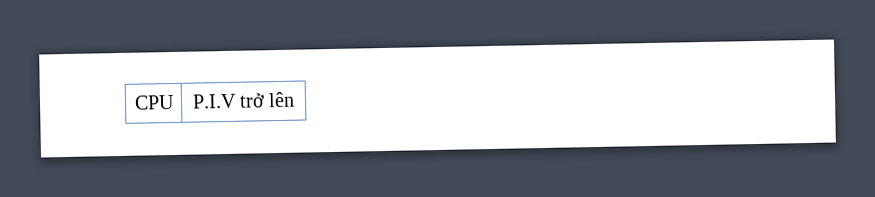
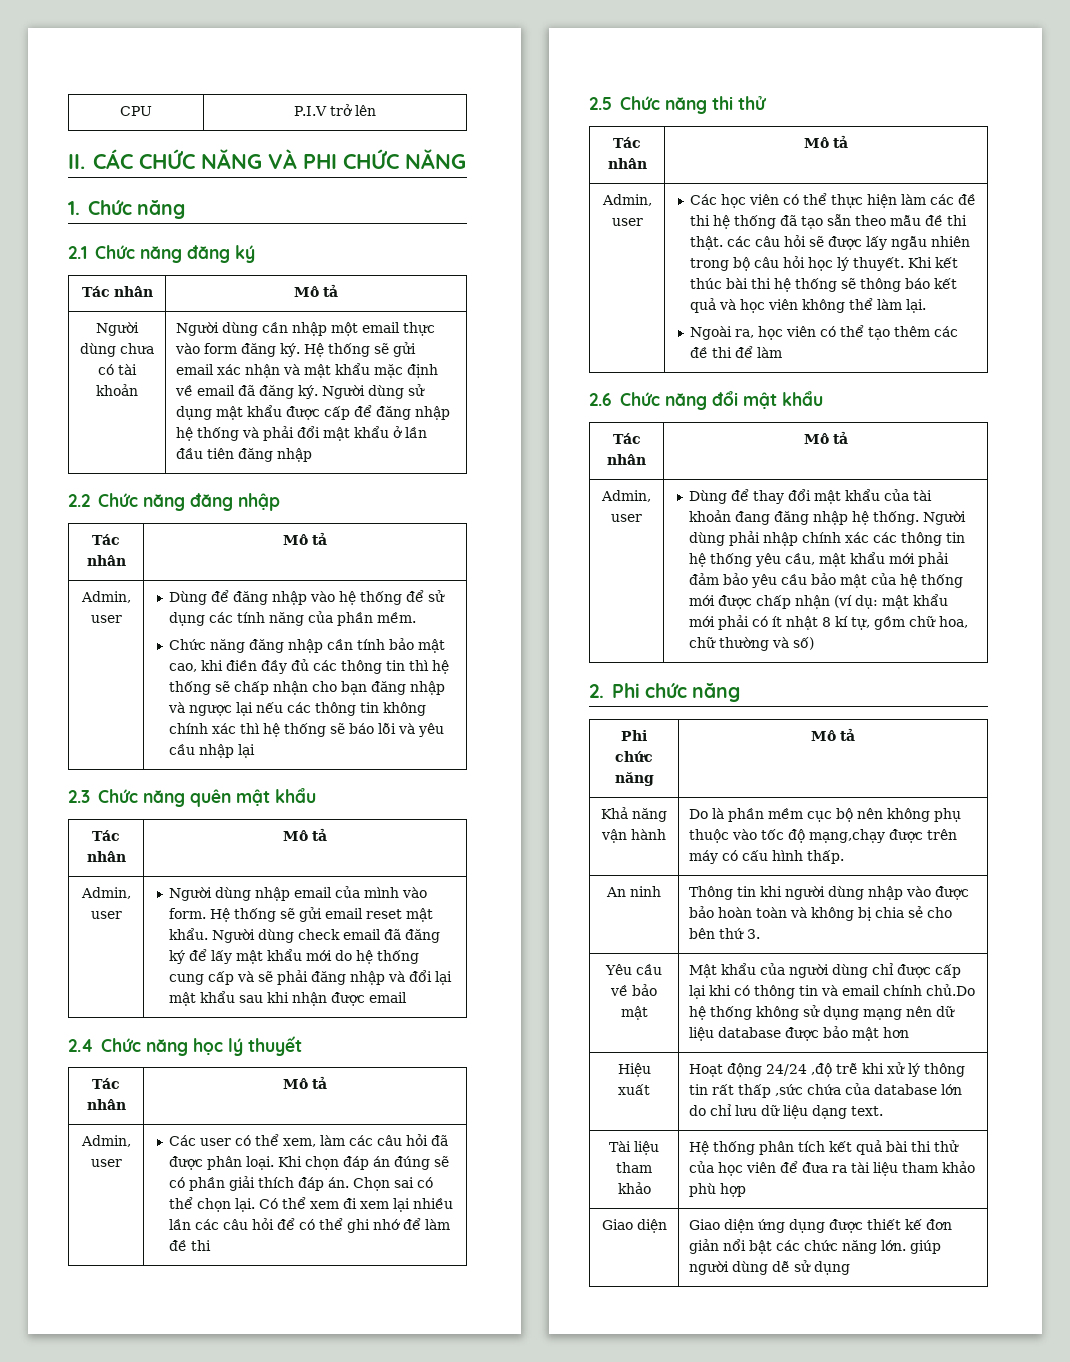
(296, 99) none -> [68,149,466,169] [68,200,185,219] [68,245,255,263] [81,286,153,297] [294,284,338,297] [96,322,139,336] [80,343,154,357] [98,364,137,375] [96,384,138,396] [176,322,436,336] [175,342,417,357] [176,363,439,378] [175,384,426,399] [176,405,451,420] [176,426,428,441] [176,448,313,462] [68,493,280,511] [92,534,121,545] [86,555,126,566] [283,532,327,545] [80,591,131,603] [90,615,122,623] [169,590,446,605] [169,611,417,626] [169,638,446,653] [169,659,450,674] [169,681,446,695] [168,702,427,716] [169,723,445,737] [169,744,256,758] [68,788,316,807] [92,830,121,841] [86,851,126,862] [283,828,327,841] [80,887,131,899] [90,911,122,919] [169,886,428,901] [169,907,434,922] [169,928,441,943] [169,949,420,964] [169,970,453,985] [169,991,408,1006] [68,1036,302,1056] [92,1078,121,1089] [86,1099,126,1110] [283,1076,327,1089] [80,1135,131,1147] [90,1159,122,1167] [169,1134,449,1147] [169,1156,450,1170] [169,1176,434,1191] [169,1197,454,1212] [169,1218,451,1233] [169,1240,212,1251] [589,96,767,114] [613,137,642,148] [607,158,647,169] [804,135,848,148] [601,194,652,206] [611,218,643,226] [690,193,977,208] [690,214,968,229] [690,235,971,250] [690,256,959,271] [690,278,958,292] [690,298,927,313] [690,325,959,340] [690,346,783,358] [589,391,823,410] [612,433,641,444] [607,454,646,465] [803,431,848,444] [601,490,651,502] [611,514,642,522] [689,489,933,504] [689,510,967,525] [689,531,966,546] [689,552,950,567] [689,573,964,588] [689,594,949,609] [689,615,969,630] [689,637,815,651] [589,683,741,702] [621,730,647,741] [615,751,653,762] [614,772,654,786] [811,728,855,741] [601,807,667,822] [601,829,666,843] [689,808,962,822] [689,829,958,843] [689,850,845,864] [606,886,661,897] [689,886,970,900] [689,906,953,921] [689,928,761,939] [605,964,662,975] [610,984,657,996] [620,1006,648,1020] [689,963,962,978] [689,984,976,999] [689,1005,956,1020] [689,1026,910,1041] [617,1063,651,1077] [618,1084,650,1095] [689,1062,966,1077] [689,1083,963,1098] [689,1104,884,1119] [609,1141,659,1155] [616,1162,652,1173] [617,1182,651,1194] [689,1140,960,1155] [689,1161,976,1176] [689,1183,747,1197] [601,1219,667,1233] [689,1219,953,1233] [689,1239,942,1254] [689,1260,851,1275] // II. CÁC CHỨC NĂNG VÀ PHI CHỨC NĂNG // 1. Chức năng // 2.1 Chức năng đăng ký // Tác nhân | Mô tả // Người dùng chưa có tài khoản | Người dùng cần nhập một email thực vào form đăng ký. Hệ thống sẽ gửi email xác nhận và mật khẩu mặc định về email đã đăng ký. Người dùng sử dụng mật khẩu được cấp để đăng nhập hệ thống và phải đổi mật khẩu ở lần đầu tiên đăng nhập // 2.2 Chức năng đăng nhập // Tác nhân | Mô tả // Admin, user | Dùng để đăng nhập vào hệ thống để sử dụng các tính năng của phần mềm. // Chức năng đăng nhập cần tính bảo mật cao, khi điền đầy đủ các thông tin thì hệ thống sẽ chấp nhận cho bạn đăng nhập và ngược lại nếu các thông tin không chính xác thì hệ thống sẽ báo lỗi và yêu cầu nhập lại // 2.3 Chức năng quên mật khẩu // Tác nhân | Mô tả // Admin, user | Người dùng nhập email của mình vào form. Hệ thống sẽ gửi email reset mật khẩu. Người dùng check email đã đăng ký để lấy mật khẩu mới do hệ thống cung cấp và sẽ phải đăng nhập và đổi lại mật khẩu sau khi nhận được email // 2.4 Chức năng học lý thuyết // Tác nhân | Mô tả // Admin, user | Các user có thể xem, làm các câu hỏi đã được phân loại. Khi chọn đáp án đúng sẽ có phần giải thích đáp án. Chọn sai có thể chọn lại. Có thể xem đi xem lại nhiều lần các câu hỏi để có thể ghi nhớ để làm đề thi // 2.5 Chức năng thi thử // Tác nhân | Mô tả // Admin, user | Các học viên có thể thực hiện làm các đề thi hệ thống đã tạo sẵn theo mẫu đề thi thật. các câu hỏi sẽ được lấy ngẫu nhiên trong bộ câu hỏi học lý thuyết. Khi kết thúc bài thi hệ thống sẽ thông báo kết quả và học viên không thể làm lại. // Ngoài ra, học viên có thể tạo thêm các đề thi để làm // 2.6 Chức năng đổi mật khẩu // Tác nhân | Mô tả // Admin, user | Dùng để thay đổi mật khẩu của tài khoản đang đăng nhập hệ thống. Người dùng phải nhập chính xác các thông tin hệ thống yêu cầu, mật khẩu mới phải đảm bảo yêu cầu bảo mật của hệ thống mới được chấp nhận (ví dụ: mật khẩu mới phải có ít nhật 8 kí tự, gồm chữ hoa, chữ thường và số) // 2. Phi chức năng // Phi chức năng | Mô tả // Khả năng vận hành | Do là phần mềm cục bộ nên không phụ thuộc vào tốc độ mạng,chạy được trên máy có cấu hình thấp. // An ninh | Thông tin khi người dùng nhập vào được bảo hoàn toàn và không bị chia sẻ cho bên thứ 3. // Yêu cầu về bảo mật | Mật khẩu của người dùng chỉ được cấp lại khi có thông tin và email chính chủ.Do hệ thống không sử dụng mạng nên dữ liệu database được bảo mật hơn // Hiệu xuất | Hoạt động 24/24 ,độ trễ khi xử lý thông tin rất thấp ,sức chứa của database lớn do chỉ lưu dữ liệu dạng text. // Tài liệu tham khảo | Hệ thống phân tích kết quả bài thi thử của học viên để đưa ra tài liệu tham khảo phù hợp // Giao diện | Giao diện ứng dụng được thiết kế đơn giản nổi bật các chức năng lớn. giúp người dùng dễ sử dụng

